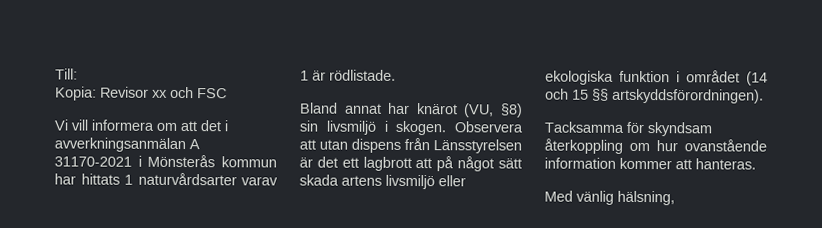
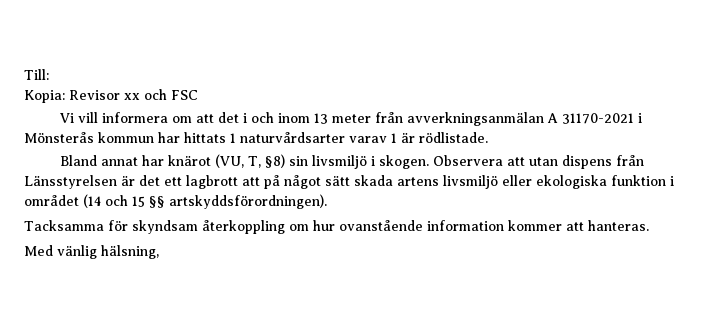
(228, 126) none -> [250,112,403,124] och inom 13 meter från
(495, 110) none -> [247,156,261,168] T,

